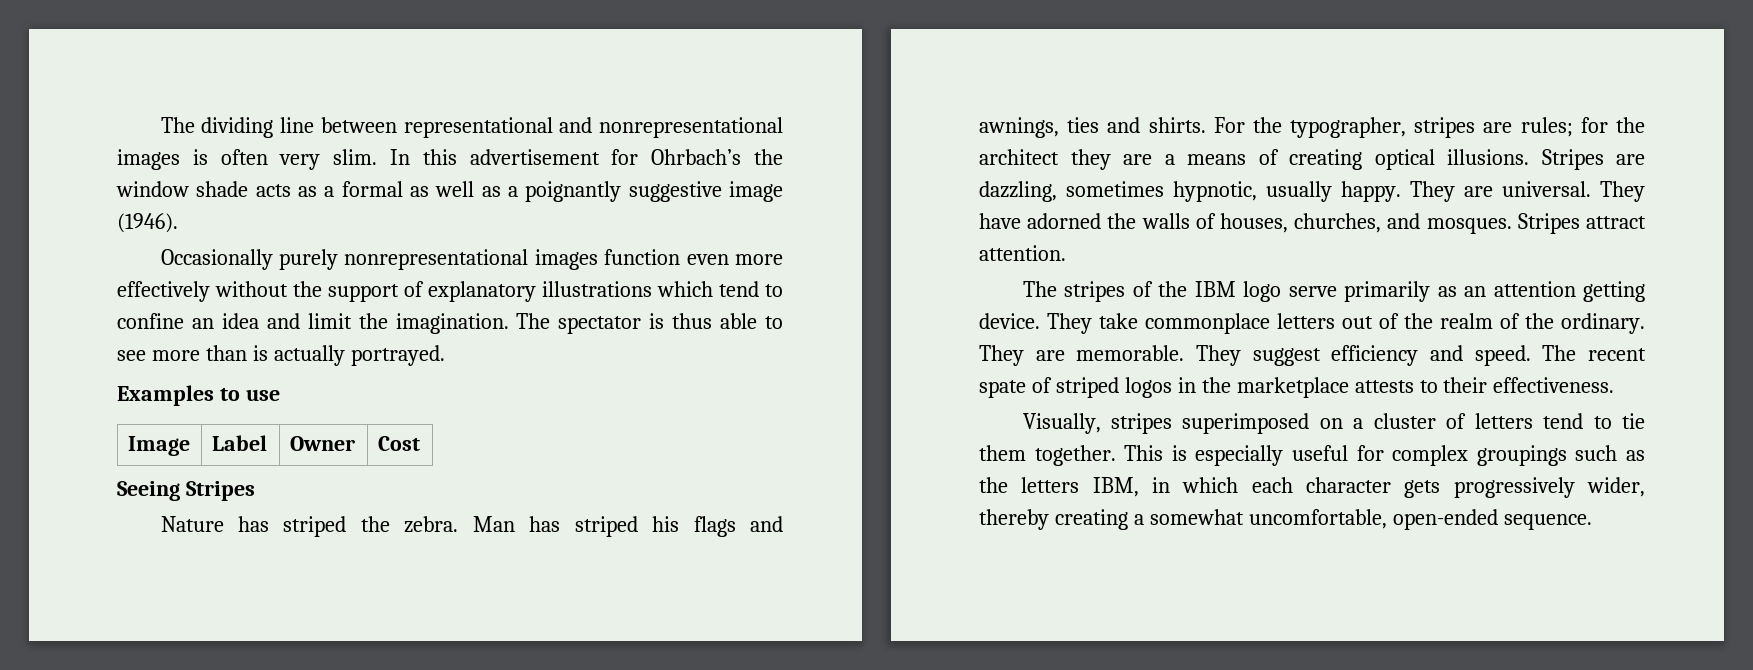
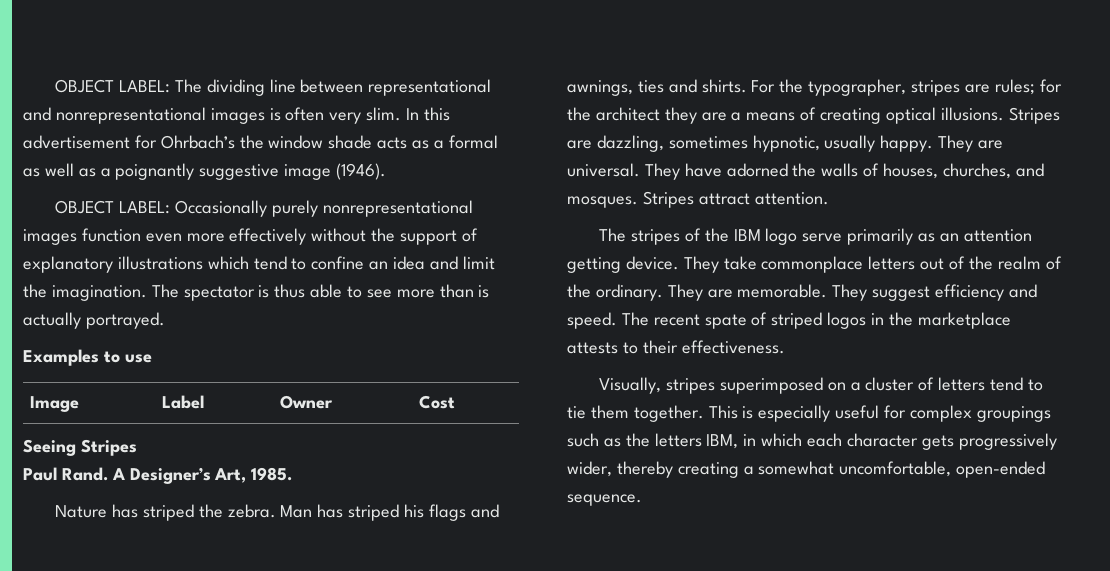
(160, 125) none -> [55,79,171,93] OBJECT LABEL:
(178, 223) none -> [55,200,171,214] OBJECT LABEL:
(255, 491) none -> [23,467,293,484] // Paul Rand. A Designer’s Art, 1985.

